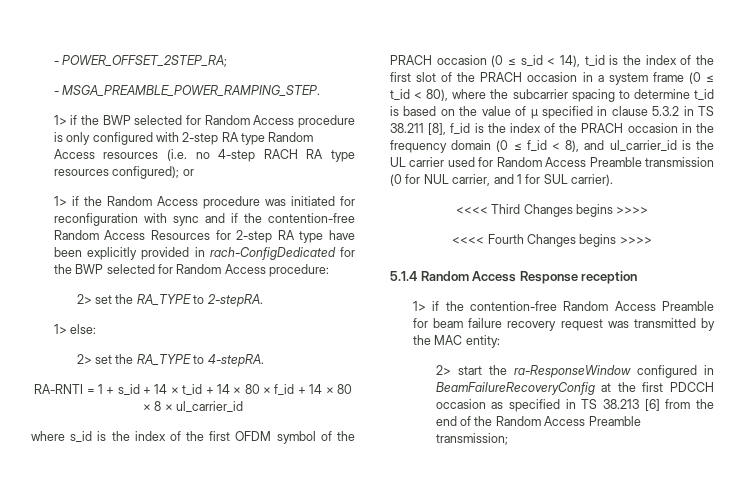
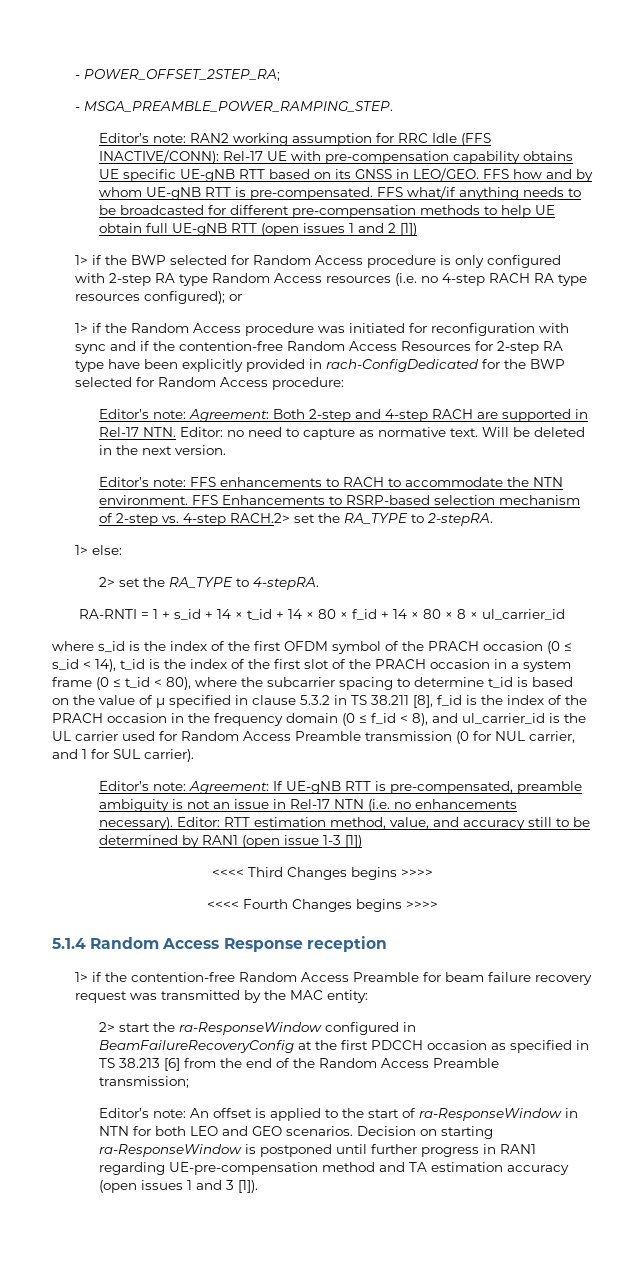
(321, 90) none -> [98,133,491,146] [98,150,573,164] [98,168,593,182] [98,186,581,200] [98,205,555,218] [98,223,417,236] // Editor’s note: RAN2 working assumption for RRC Idle (FFS INACTIVE/CONN): Rel-17 UE with pre-compensation capability obtains UE specific UE-gNB RTT based on its GNSS in LEO/GEO. FFS how and by whom UE-gNB RTT is pre-compensated. FFS what/if anything needs to be broadcasted for different pre-compensation methods to help UE obtain full UE-gNB RTT (open issues 1 and 2 [1])
[76,294,92,304] 2> -> [98,409,588,422] [98,427,585,440] [98,445,226,455] [98,477,563,487] [98,495,580,505] [98,513,290,526] Editor’s note: Agreement: Both 2-step and 4-step RACH are supported in Rel-17 NTN. Editor: no need to capture as normative text. Will be deleted in the next version. // Editor’s note: FFS enhancements to RACH to accommodate the NTN environment. FFS Enhancements to RSRP-based selection mechanism of 2-step vs. 4-step RACH.2>
(613, 180) none -> [98,781,582,794] [98,799,517,812] [98,817,590,830] [98,835,362,848] // Editor’s note: Agreement: If UE-gNB RTT is pre-compensated, preamble ambiguity is not an issue in Rel-17 NTN (i.e. no enhancements necessary). Editor: RTT estimation method, value, and accuracy still to be determined by RAN1 (open issue 1-3 [1])
(508, 439) none -> [98,1108,578,1121] [98,1126,493,1139] [98,1144,536,1157] [98,1162,569,1175] [98,1180,258,1193] // Editor’s note: An offset is applied to the start of ra-ResponseWindow in NTN for both LEO and GEO scenarios. Decision on starting ra-ResponseWindow is postponed until further progress in RAN1 regarding UE-pre-compensation method and TA estimation accuracy (open issues 1 and 3 [1]).

